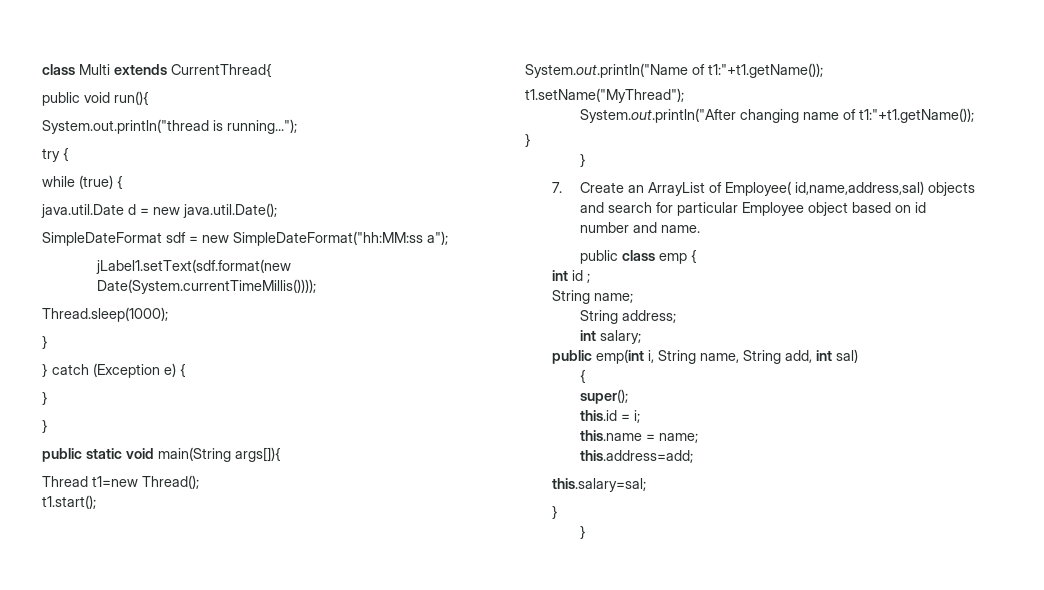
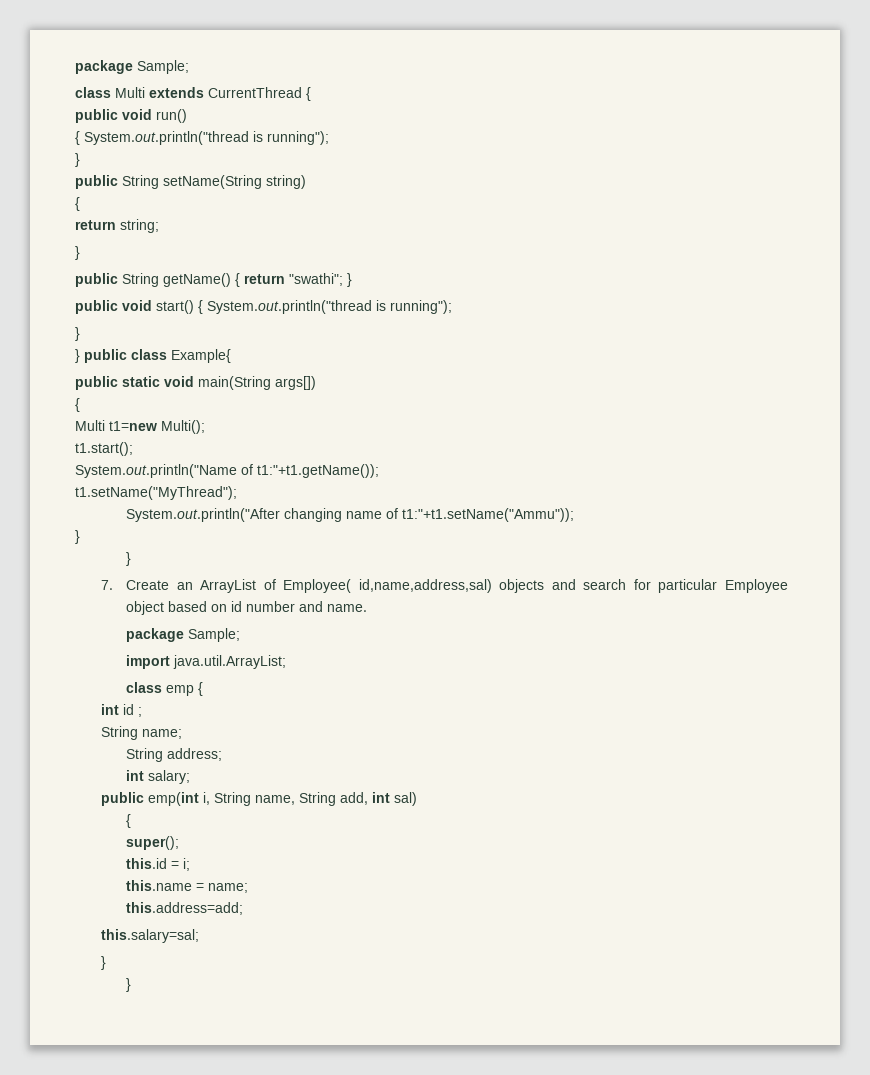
(42, 69) none -> [75,60,189,74] package Sample; //
[171,63,272,78] [42,91,149,106] [42,119,297,134] [42,147,69,162] [42,175,123,190] [41,203,277,218] [42,231,448,246] [95,259,291,274] [96,279,316,294] [42,307,168,322] [42,335,48,350] [42,363,186,378] [42,391,48,406] [42,419,48,434] CurrentThread{ // public void run(){ // System.out.println("thread is running..."); // try { // while (true) { // java.util.Date d = new java.util.Date(); // SimpleDateFormat sdf = new SimpleDateFormat("hh:MM:ss a"); // jLabel1.setText(sdf.format(new Date(System.currentTimeMillis()))); // Thread.sleep(1000); // } // } catch (Exception e) { // } // } -> [208,87,311,101] [75,109,187,123] [75,131,329,145] [75,153,80,167] [75,175,306,189] [75,197,80,211] [75,219,159,233] [75,246,80,260] [75,273,352,287] [75,300,452,314] [75,327,80,341] [75,349,231,363] CurrentThread { // public void run() // { System.out.println("thread is running"); // } // public String setName(String string) // { // return string; // } // public String getName() { return "swathi"; } // public void start() { System.out.println("thread is running"); // } // } public class Example{
[235,447,281,462] [42,475,199,489] args[]){ // Thread t1=new Thread(); -> [275,376,316,390] [75,398,80,412] [75,420,205,434] args[]) // { // Multi t1=new Multi();
[858,108,974,123] t1:"+t1.getName()); -> [402,508,575,522] t1:"+t1.setName("Ammu"));
[579,250,618,264] public -> [126,628,241,642] [126,655,287,669] package Sample; // import java.util.ArrayList; //

